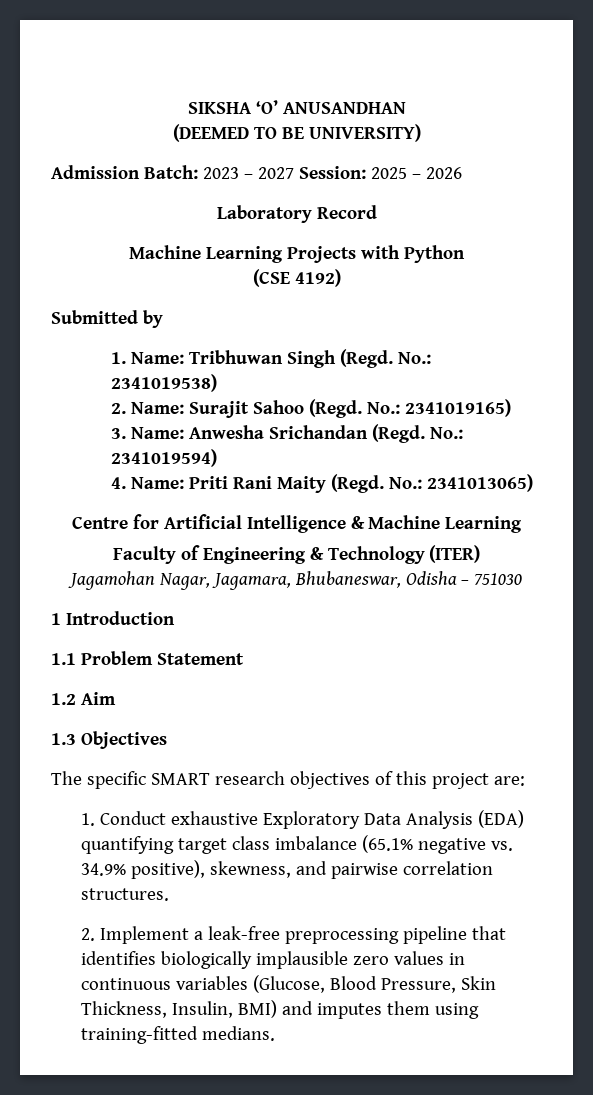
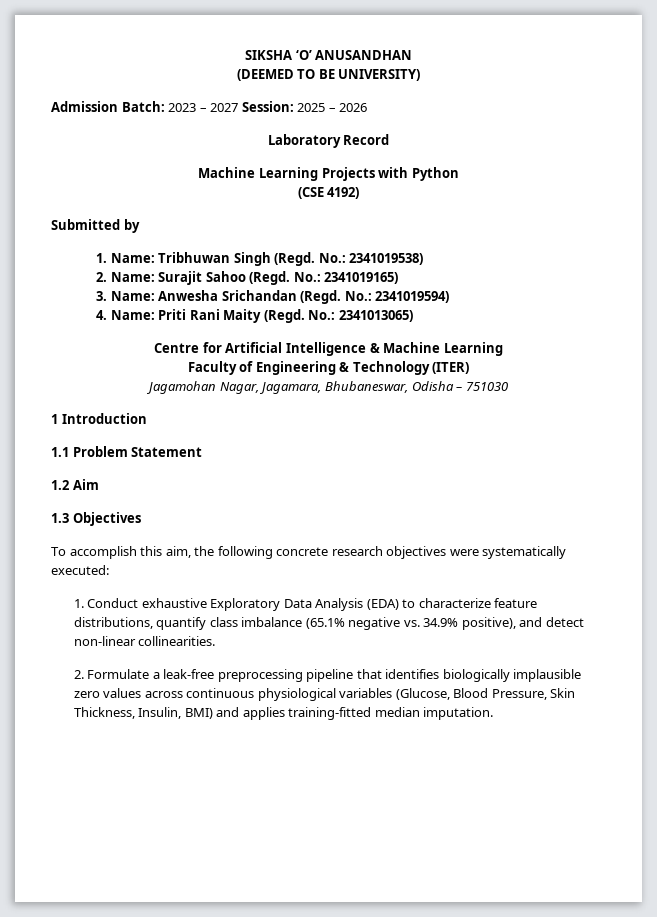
[51,771,525,789] The specific SMART research objectives of this project are: -> [51,546,567,559] [51,565,109,575] To accomplish this aim, the following concrete research objectives were systematically executed:
[81,836,228,854] quantifying target -> [402,598,538,608] [73,617,207,630] to characterize feature distributions, quantify
[210,861,494,879] [81,888,170,901] [81,926,190,944] skewness, and pairwise correlation structures. // 2. Implement -> [519,617,584,627] [73,636,216,646] [73,669,150,679] and detect non-linear collinearities. // 2. Formulate
[449,953,466,965] [81,978,172,990] in continuous -> [144,688,336,701] across continuous physiological
[317,1001,480,1019] [81,1026,276,1044] imputes them using training-fitted medians. -> [242,707,494,720] applies training-fitted median imputation.

